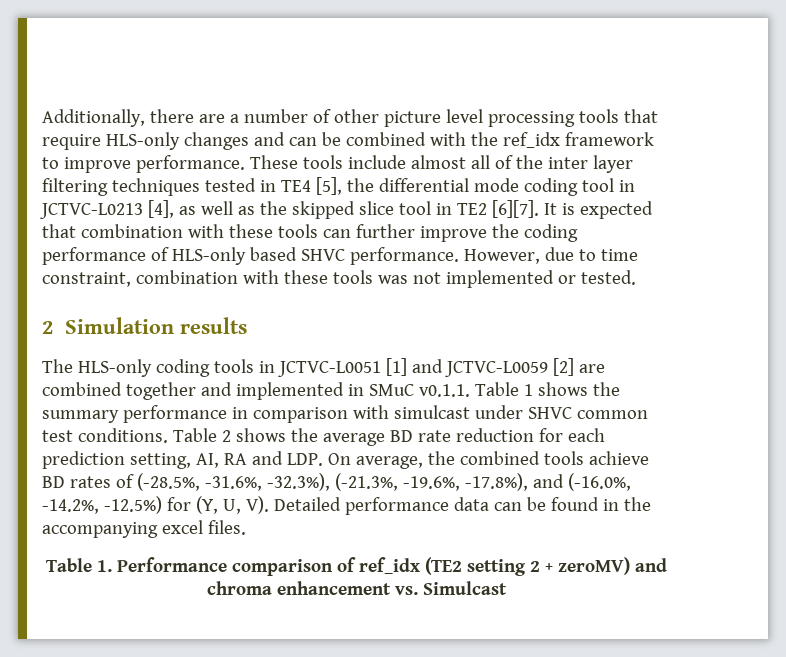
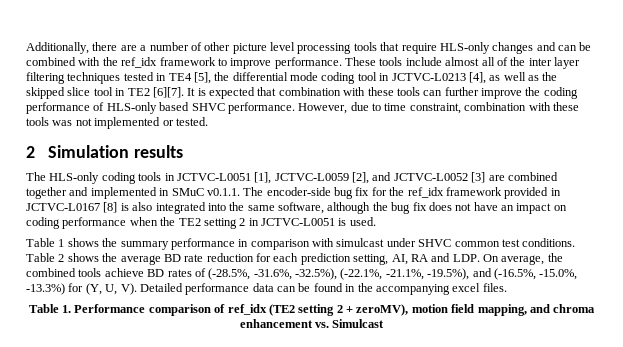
[385,358,574,377] [1] and JCTVC-L0059 [2] -> [254,172,486,184] [1], JCTVC-L0059 [2], and JCTVC-L0052 [3]
(470, 390) none -> [243,187,561,199] [26,202,567,214] [26,217,376,229] The encoder-side bug fix for the ref_idx framework provided in JCTVC-L0167 [8] is also integrated into the same software, although the bug fix does not have an impact on coding performance when the TE2 setting 2 in JCTVC-L0051 is used. //
[266,473,631,491] [42,496,162,514] -32.3%), (-21.3%, -19.6%, -17.8%), and (-16.0%, -14.2%, -12.5%) -> [295,268,578,280] [26,283,65,295] -32.5%), (-22.1%, -21.1%, -19.5%), and (-16.5%, -15.0%, -13.3%)
[557,557,630,575] zeroMV) -> [356,304,527,316] zeroMV), motion field mapping,

